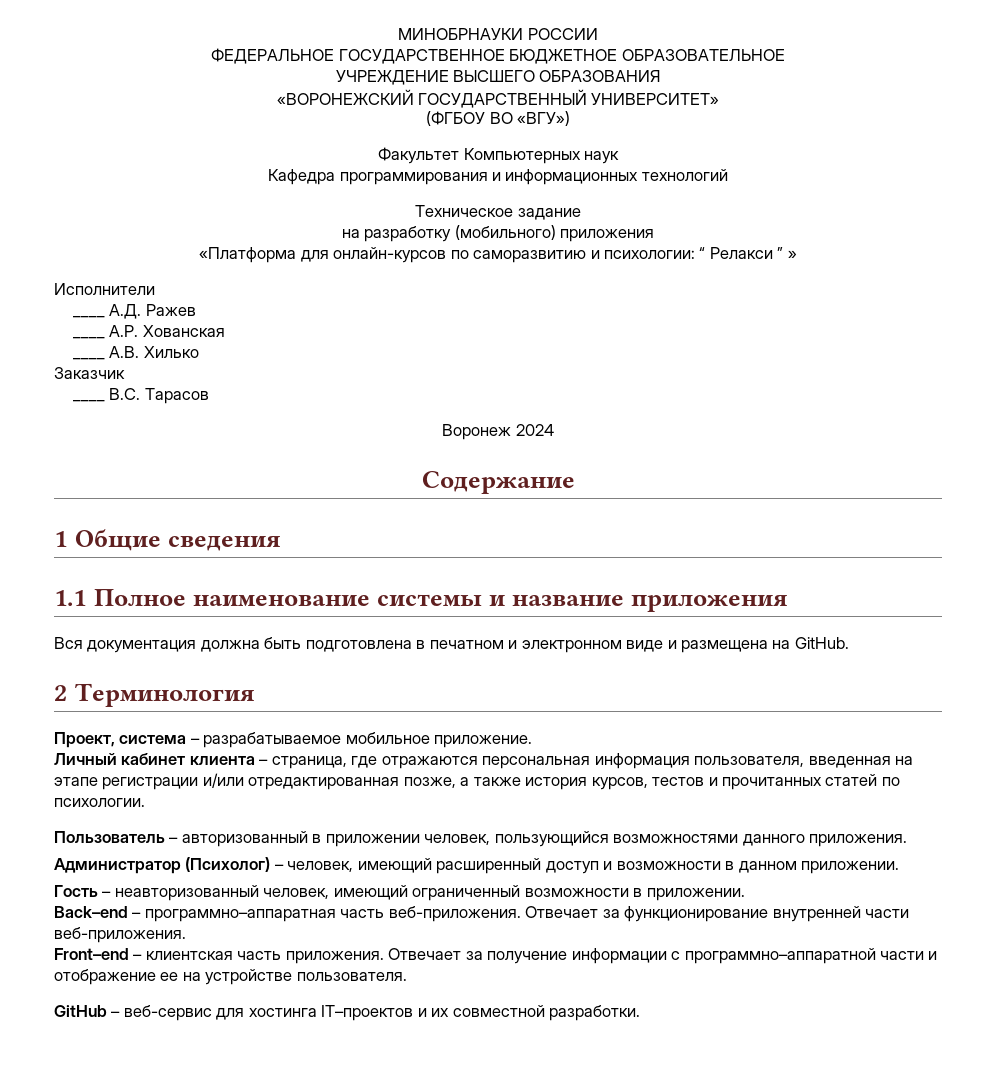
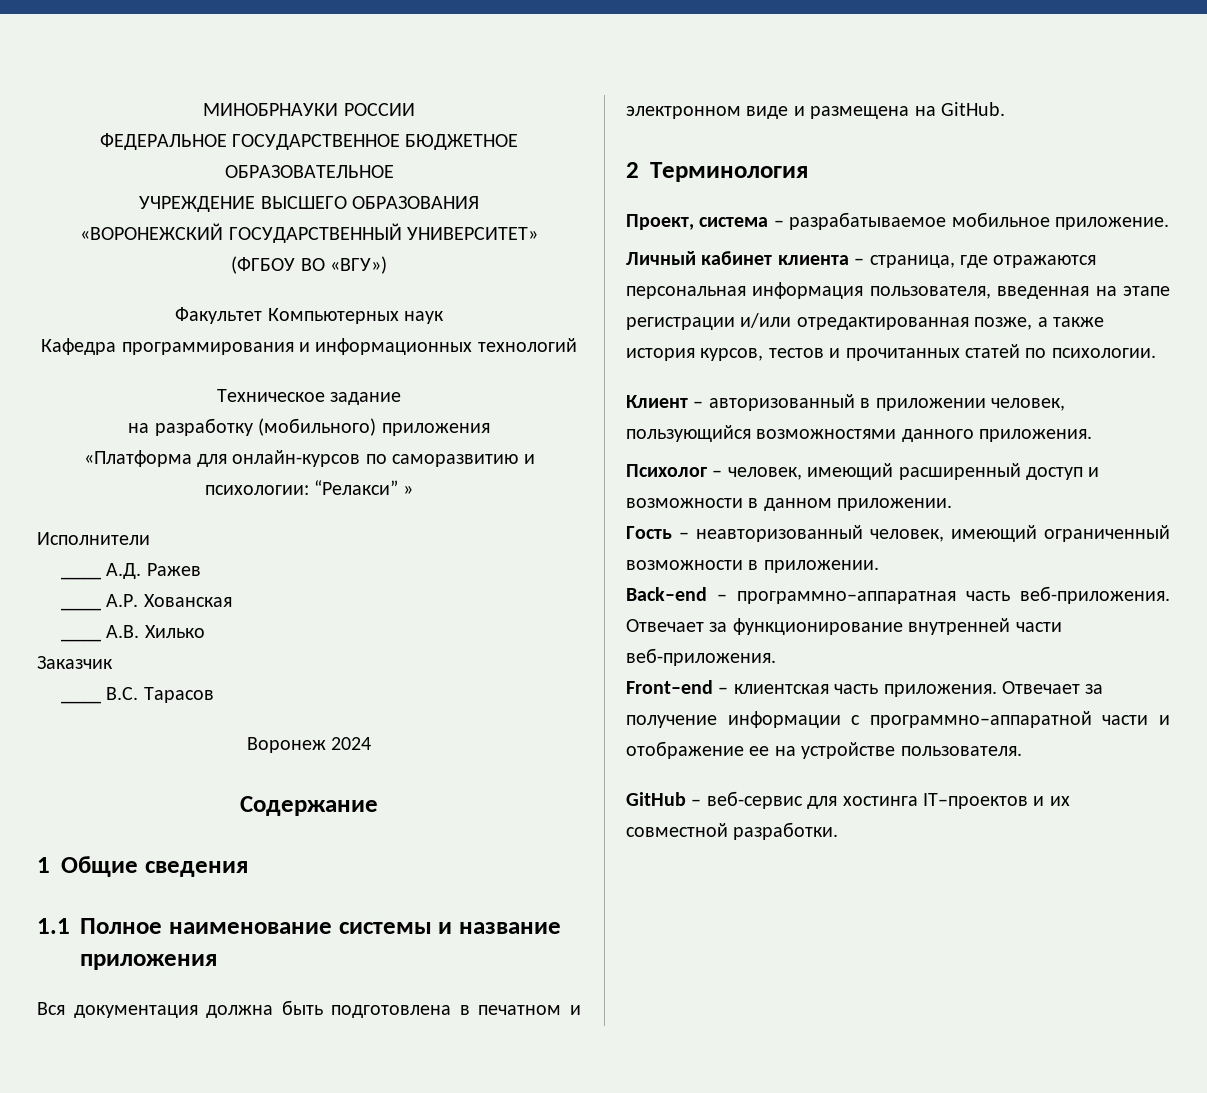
[699,247,784,259] “ Релакси ” -> [314,480,398,495] “Релакси”
[54,831,165,843] Пользователь -> [626,395,688,408] Клиент
[54,857,271,874] Администратор (Психолог) -> [626,464,707,477] Психолог

